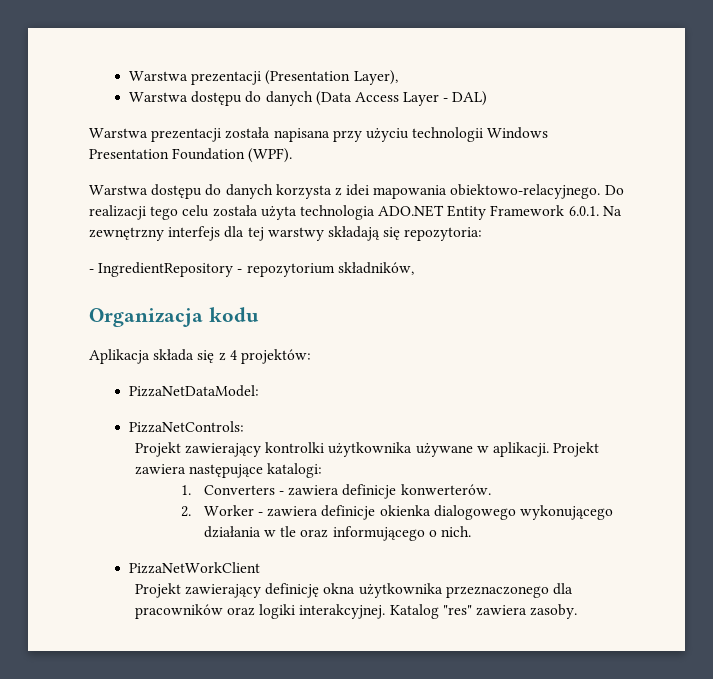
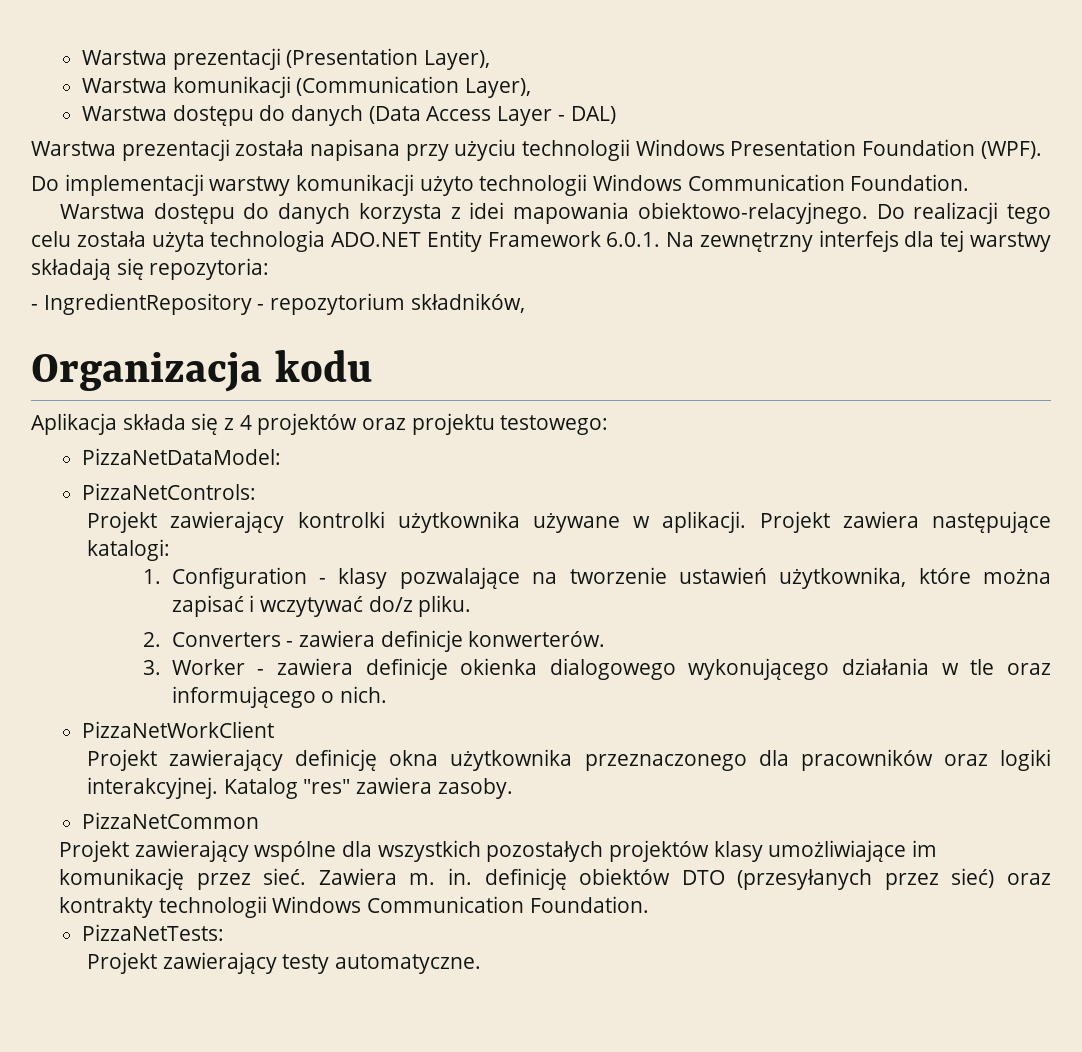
(398, 77) none -> [82,76,532,98] // Warstwa komunikacji (Communication Layer),
(293, 155) none -> [31,174,970,196] // Do implementacji warstwy komunikacji użyto technologii Windows Communication Foundation.
[240,349,311,364] projektów: -> [257,413,609,435] projektów oraz projektu testowego:
(191, 490) none -> [171,567,1051,589] [171,595,472,617] [143,632,162,647] Configuration - klasy pozwalające na tworzenie ustawień użytkownika, które można zapisać i wczytywać do/z pliku. // 2.
[180,506,191,517] 2. -> [143,660,162,675] 3.
(578, 611) none -> [82,812,260,829] [59,840,938,862] [59,868,1052,890] [59,896,649,918] [82,924,225,941] [87,952,482,974] // PizzaNetCommon // Projekt zawierający wspólne dla wszystkich pozostałych projektów klasy umożliwiające im komunikację przez sieć. Zawiera m. in. definicję obiektów DTO (przesyłanych przez sieć) oraz kontrakty technologii Windows Communication Foundation. // PizzaNetTests: // Projekt zawierający testy automatyczne.

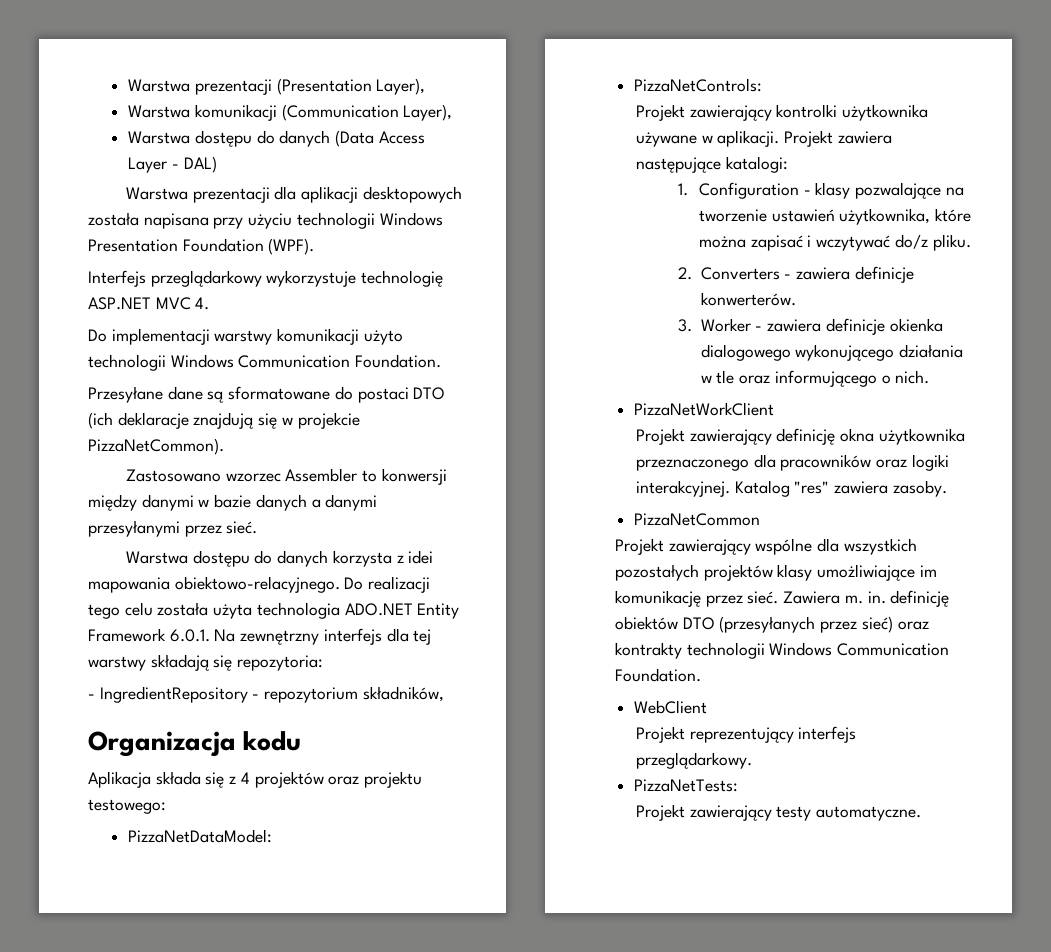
(230, 150) none -> [274,186,462,203] dla aplikacji desktopowych
(1042, 150) none -> [88,270,444,287] [88,297,210,310] // Interfejs przeglądarkowy wykorzystuje technologię ASP.NET MVC 4.
(970, 182) none -> [88,386,446,403] [88,412,360,429] [88,438,224,455] [125,468,447,485] [88,494,378,511] [88,520,258,537] // Przesyłane dane są sformatowane do postaci DTO (ich deklaracje znajdują się w projekcie PizzaNetCommon). // Zastosowano wzorzec Assembler to konwersji między danymi w bazie danych a danymi przesyłanymi przez sieć.
(649, 904) none -> [634,700,708,714] [635,726,857,743] [635,752,752,769] // WebClient // Projekt reprezentujący interfejs przeglądarkowy.

